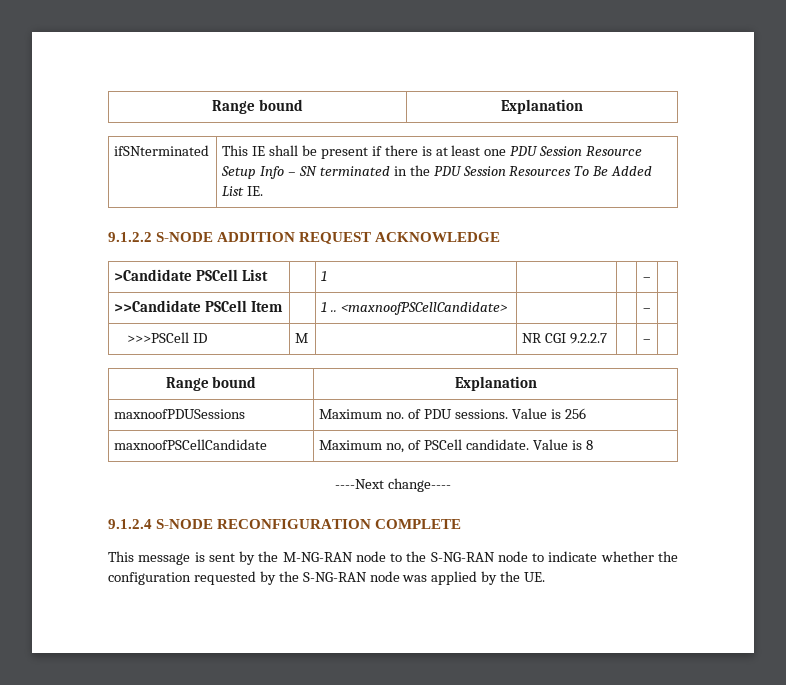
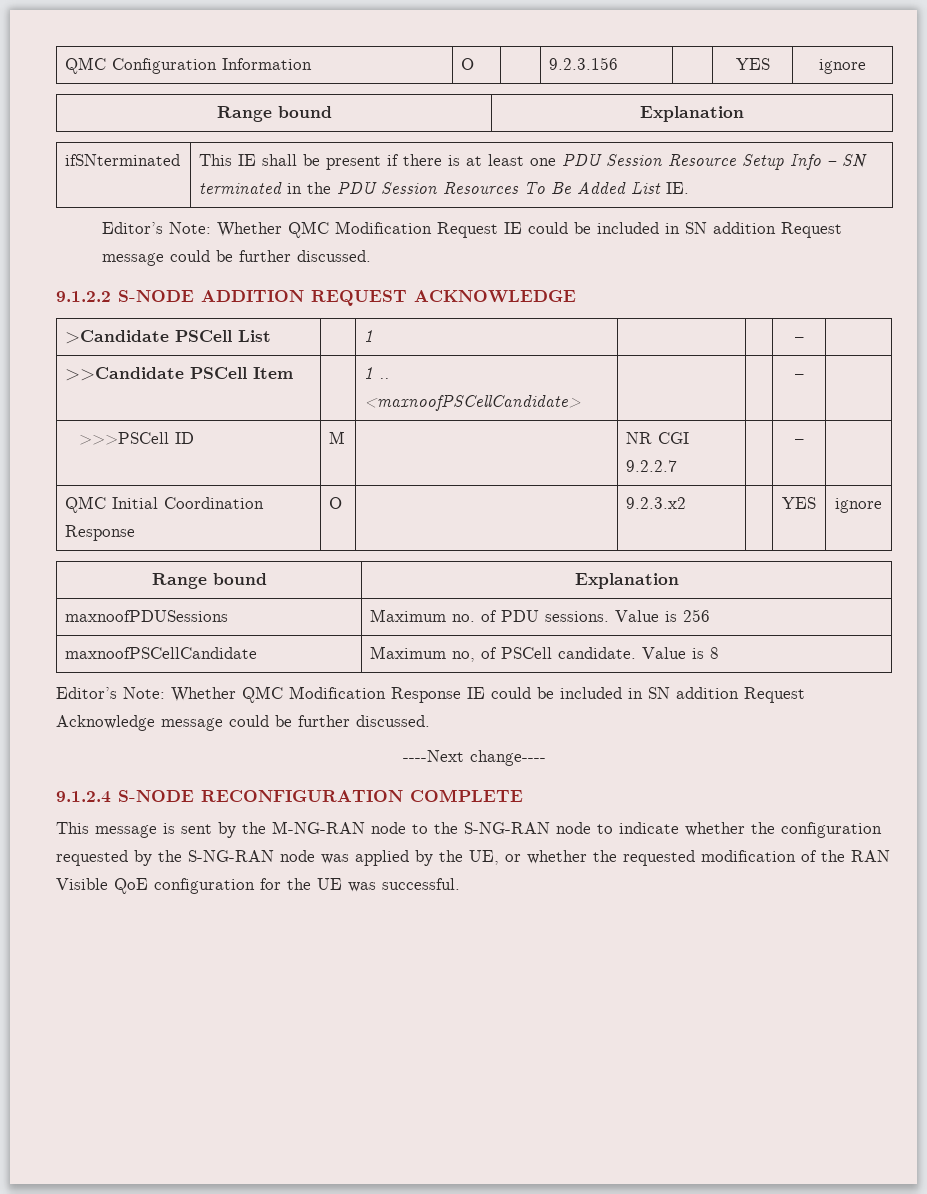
(212, 107) none -> [65,57,313,74] [461,58,475,70] [549,57,619,70] [735,58,770,70] [819,59,866,74] QMC Configuration Information | O | | 9.2.3.156 | | YES | ignore //
(264, 191) none -> [102,221,843,238] [102,250,372,266] // Editor’s Note: Whether QMC Modification Request IE could be included in SN addition Request message could be further discussed.
(651, 341) none -> [65,496,265,513] [65,525,136,541] [329,497,343,509] [626,497,687,509] [782,497,816,509] [835,498,882,513] // QMC Initial Coordination Response | O | | 9.2.3.x2 | | YES | ignore
(593, 445) none -> [56,686,805,703] [56,715,430,731] // Editor’s Note: Whether QMC Modification Response IE could be included in SN addition Request Acknowledge message could be further discussed.
[524,572,546,582] UE. -> [469,850,890,866] [56,878,460,894] UE, or whether the requested modification of the RAN Visible QoE configuration for the UE was successful.

